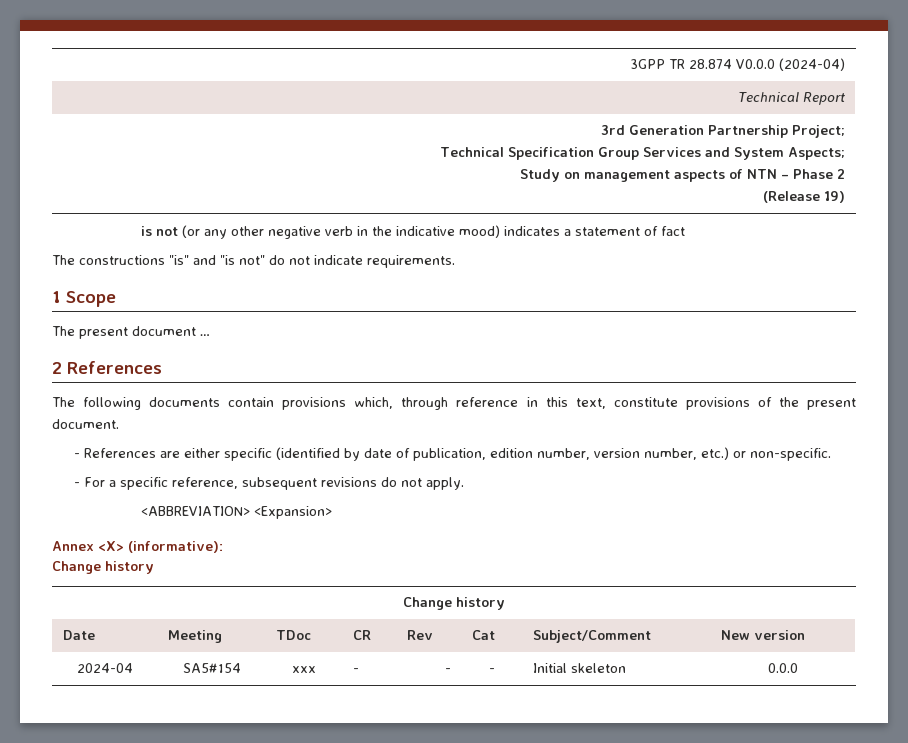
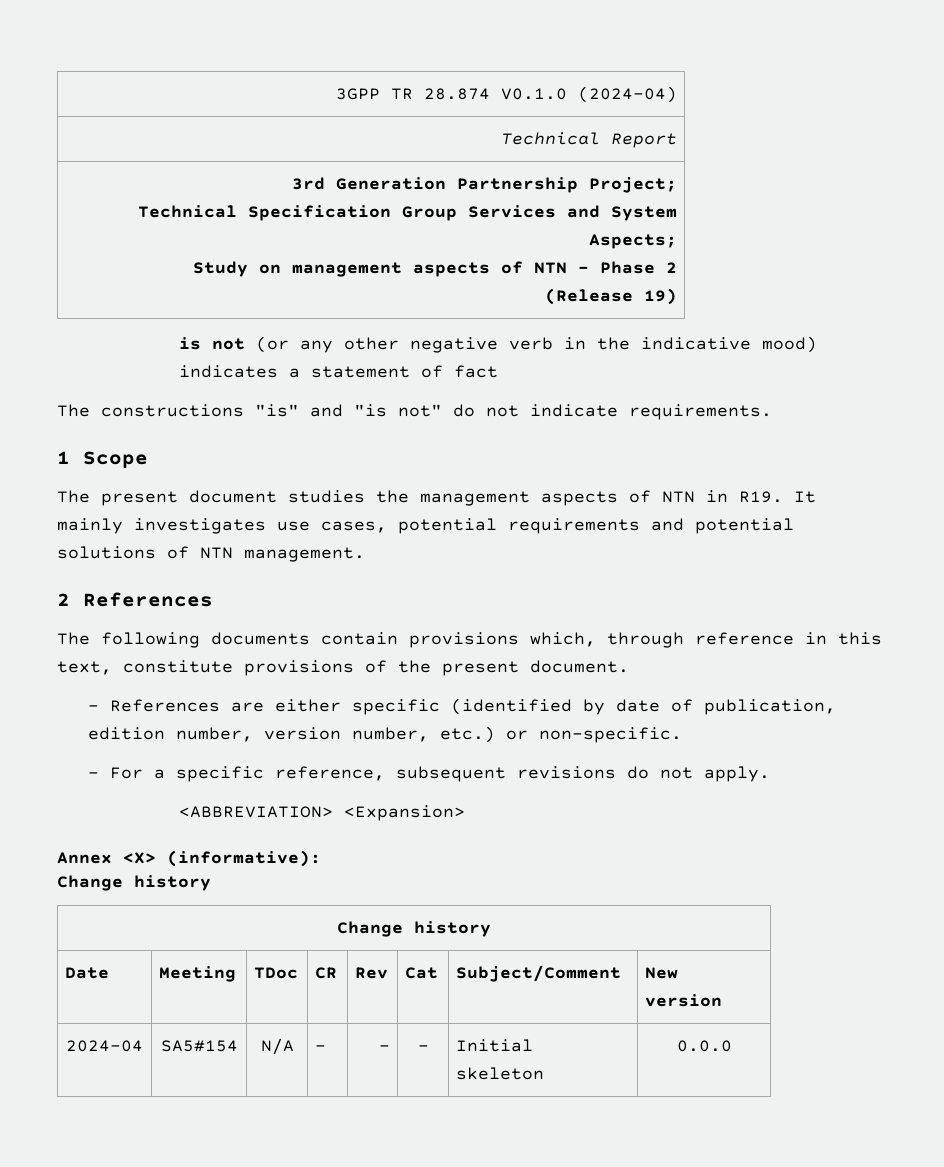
[736,59,776,69] V0.0.0 -> [500,88,567,100] V0.1.0
[200,334,210,336] … -> [288,490,816,506] [57,518,794,534] [57,546,365,562] studies the management aspects of NTN in R19. It mainly investigates use cases, potential requirements and potential solutions of NTN management.
[292,666,316,673] xxx -> [260,1038,294,1055] N/A

